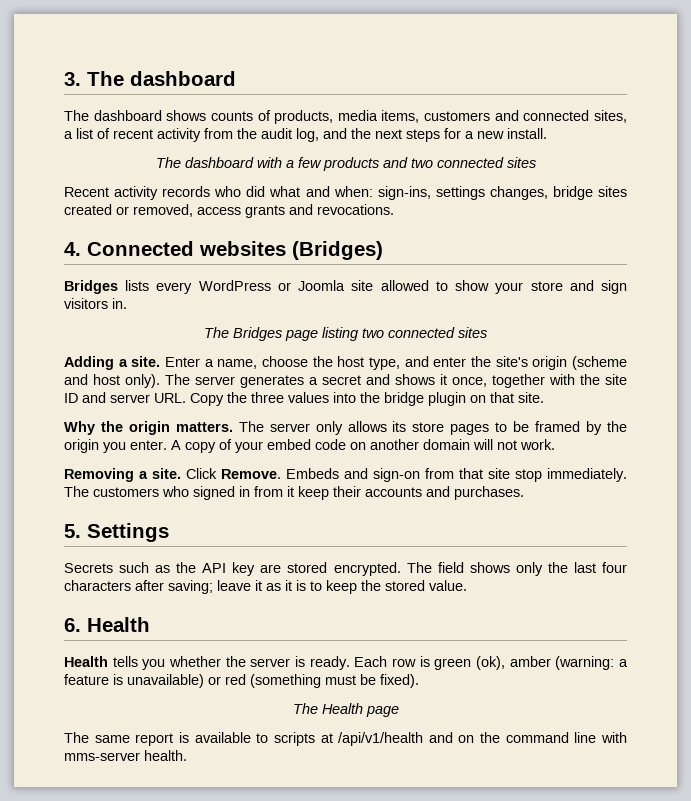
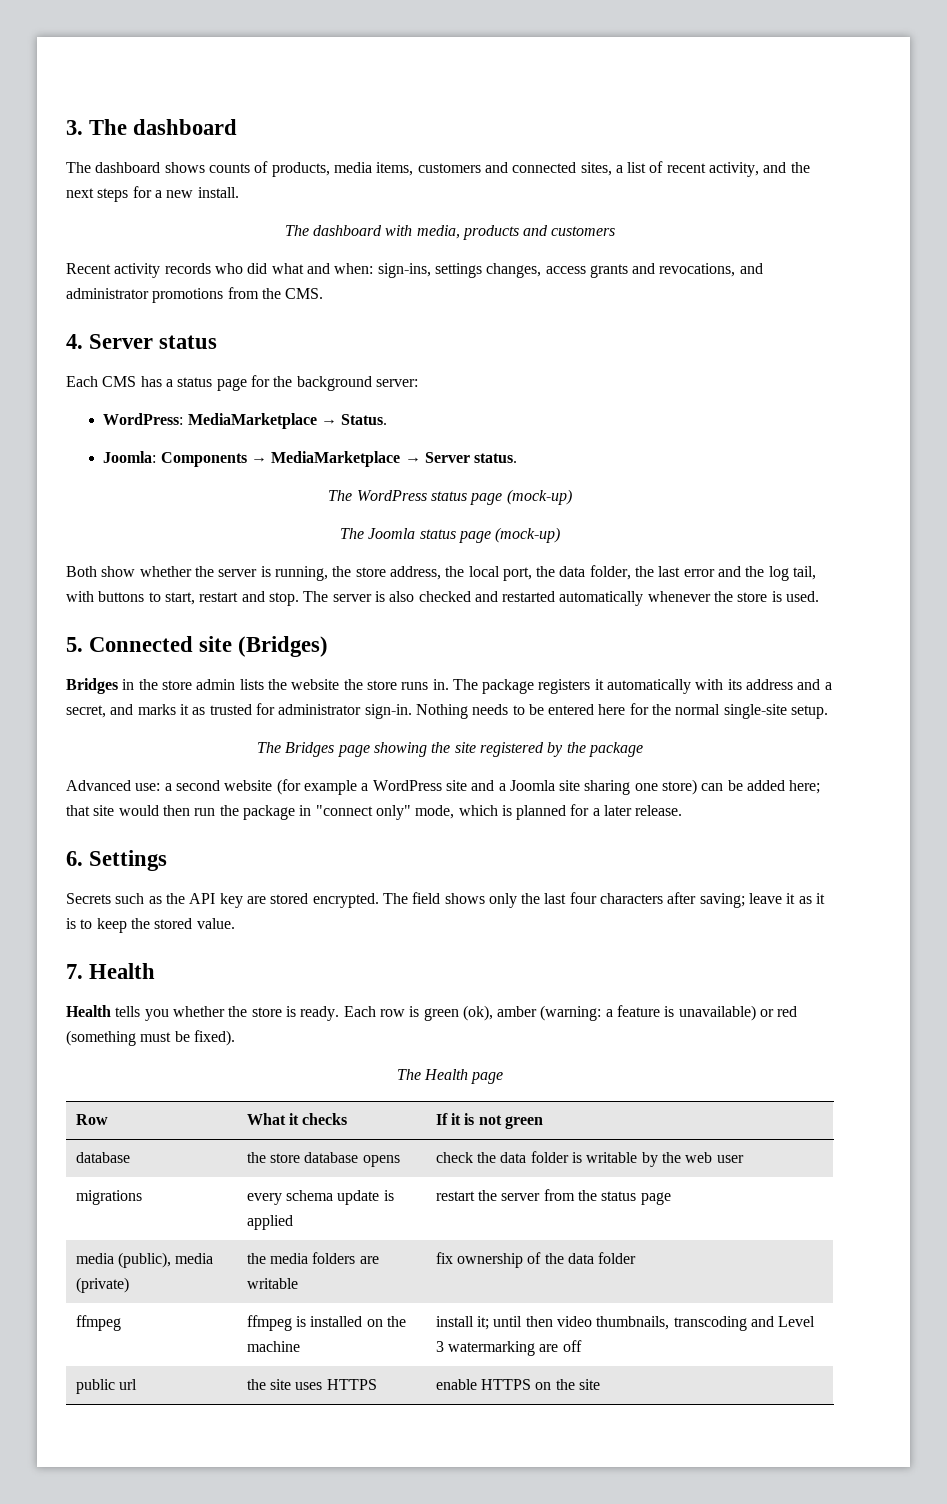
[157,128,319,142] activity from the audit log, -> [709,162,760,177] activity,
[285,157,536,171] a few products and two connected sites -> [416,225,616,240] media, products and customers
[552,186,627,200] [64,204,394,218] [64,241,383,260] [64,280,627,294] [64,298,127,309] [204,327,487,341] [64,356,628,370] [64,374,627,388] [64,392,544,406] [64,421,627,435] [64,439,555,453] [64,468,627,482] [64,486,524,500] [64,524,81,538] bridge sites created or removed, access grants and revocations. // 4. Connected websites (Bridges) // Bridges lists every WordPress or Joomla site allowed to show your store and sign visitors in. // The Bridges page listing two connected sites // Adding a site. Enter a name, choose the host type, and enter the site's origin (scheme and host only). The server generates a secret and shows it once, together with the site ID and server URL. Copy the three values into the bridge plugin on that site. // Why the origin matters. The server only allows its store pages to be framed by the origin you enter. A copy of your embed code on another domain will not work. // Removing a site. Click Remove. Embeds and sign-on from that site stop immediately. The customers who signed in from it keep their accounts and purchases. // 5. -> [545,263,763,278] [66,287,324,303] [66,334,218,349] [66,375,418,391] [103,413,388,429] [103,451,518,467] [328,489,572,505] [339,527,561,543] [66,565,817,581] [66,591,820,606] [66,636,329,657] [66,678,832,694] [66,703,829,719] [257,742,643,757] [66,779,821,795] [66,804,683,820] [66,851,83,866] access grants and revocations, and administrator promotions from the CMS. // 4. Server status // Each CMS has a status page for the background server: // WordPress: MediaMarketplace → Status. // Joomla: Components → MediaMarketplace → Server status. // The WordPress status page (mock-up) // The Joomla status page (mock-up) // Both show whether the server is running, the store address, the local port, the data folder, the last error and the log tail, with buttons to start, restart and stop. The server is also checked and restarted automatically whenever the store is used. // 5. Connected site (Bridges) // Bridges in the store admin lists the website the store runs in. The package registers it automatically with its address and a secret, and marks it as trusted for administrator sign-in. Nothing needs to be entered here for the normal single-site setup. // The Bridges page showing the site registered by the package // Advanced use: a second website (for example a WordPress site and a Joomla site sharing one store) can be added here; that site would then run the package in "connect only" mode, which is planned for a later release. // 6.
[64,618,81,632] 6. -> [66,964,83,979] 7.
[250,658,291,667] server -> [251,1007,282,1017] store
[64,732,628,746] [64,750,187,761] // The same report is available to scripts at /api/v1/health and on the command line with mms-server health. -> [75,1114,108,1125] [246,1113,348,1125] [435,1113,544,1129] [75,1152,130,1163] [246,1152,400,1167] [435,1151,744,1167] [75,1190,142,1205] [246,1190,394,1205] [246,1215,293,1230] [435,1189,671,1205] [75,1252,214,1268] [75,1277,129,1293] [246,1252,379,1264] [246,1278,298,1289] [435,1252,637,1268] [75,1315,121,1331] [246,1315,407,1331] [246,1341,300,1352] [435,1316,816,1331] [435,1340,582,1356] [75,1379,138,1394] [246,1379,377,1390] [435,1379,601,1390] // Row | What it checks | If it is not green // database | the store database opens | check the data folder is writable by the web user // migrations | every schema update is applied | restart the server from the status page // media (public), media (private) | the media folders are writable | fix ownership of the data folder // ffmpeg | ffmpeg is installed on the machine | install it; until then video thumbnails, transcoding and Level 3 watermarking are off // public url | the site uses HTTPS | enable HTTPS on the site

